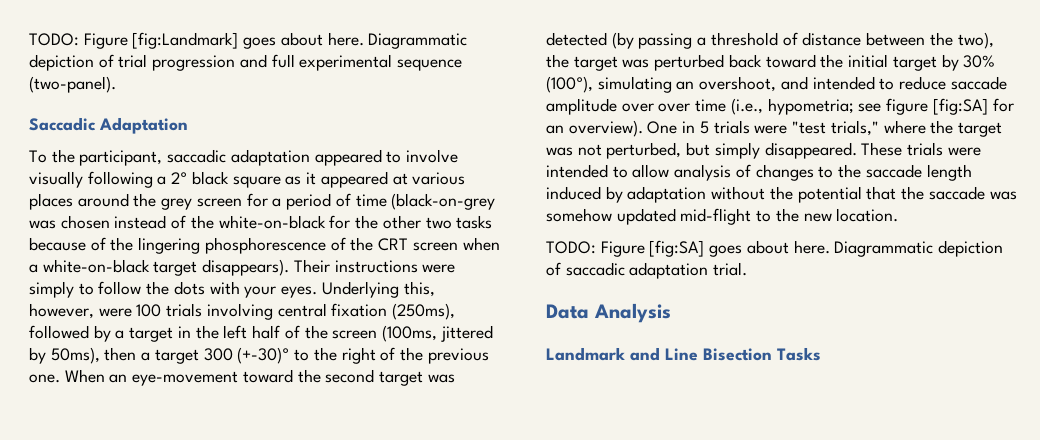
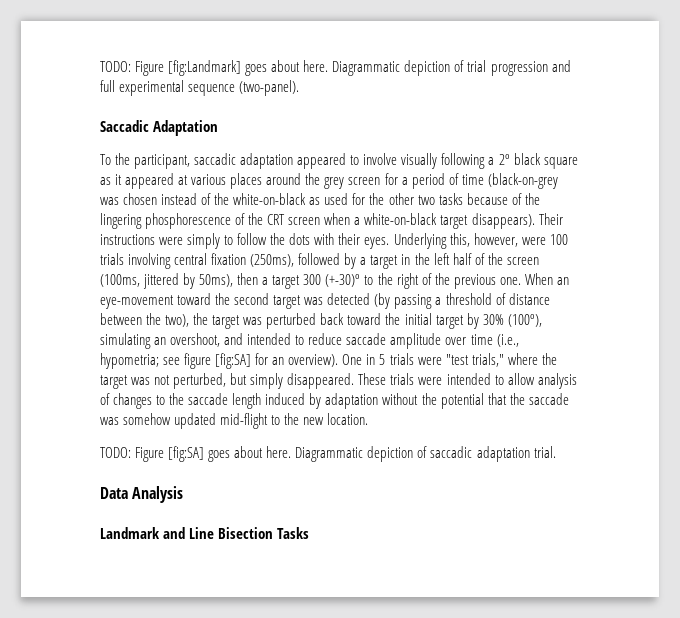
(326, 222) none -> [309,193,349,205] as used
[244,286,277,298] your -> [338,233,361,245] their
[658,103,691,112] over -> (467, 341) none

